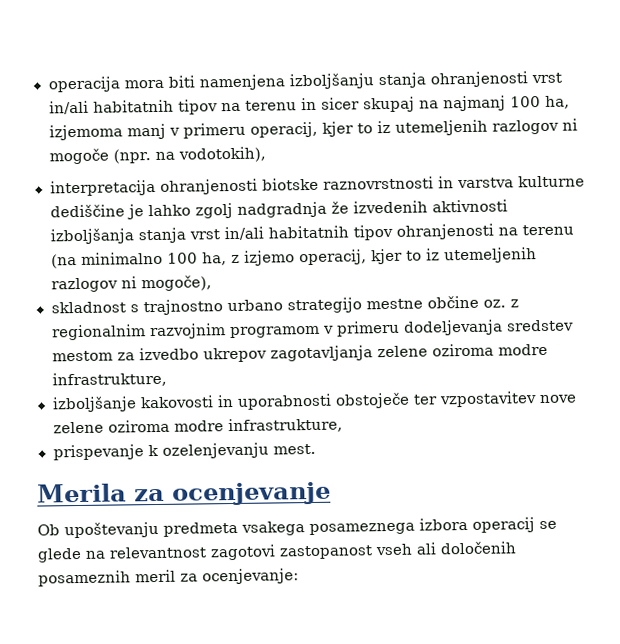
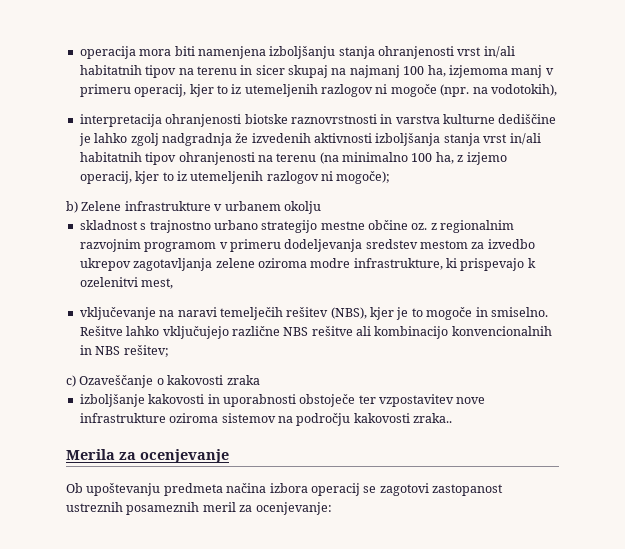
[140,275,212,292] mogoče), -> [336,171,391,184] [66,201,321,214] mogoče); // b) Zelene infrastrukture v urbanem okolju
(167, 379) none -> [446,258,536,271] [79,277,174,289] [79,307,548,320] [79,326,552,339] [79,345,169,357] [66,375,260,388] ki prispevajo k ozelenitvi mest, // vključevanje na naravi temelječih rešitev (NBS), kjer je to mogoče in smiselno. Rešitve lahko vključujejo različne NBS rešitve ali kombinacijo konvencionalnih in NBS rešitev; // c) Ozaveščanje o kakovosti zraka
[52,417,343,434] [52,442,316,461] zelene oziroma modre infrastrukture, // prispevanje k ozelenjevanju mest. -> [79,413,452,426] infrastrukture oziroma sistemov na področju kakovosti zraka..
[241,521,415,536] vsakega posameznega -> [226,483,267,493] načina
[37,541,517,563] glede na relevantnost zagotovi zastopanost vseh ali določenih -> [379,483,503,496] [66,502,123,512] zagotovi zastopanost ustreznih

